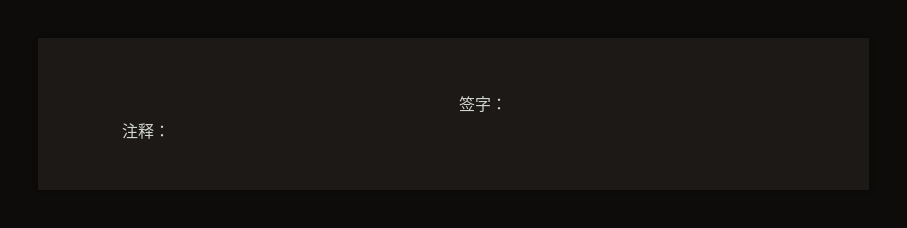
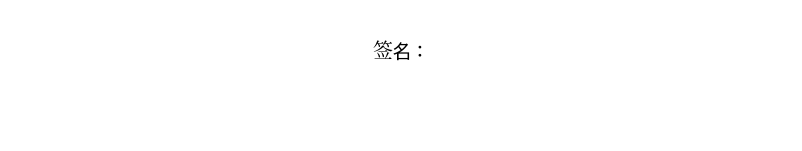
[474,96,507,112] [122,123,170,139] 字： // 注释： -> [393,42,429,61] 名：

